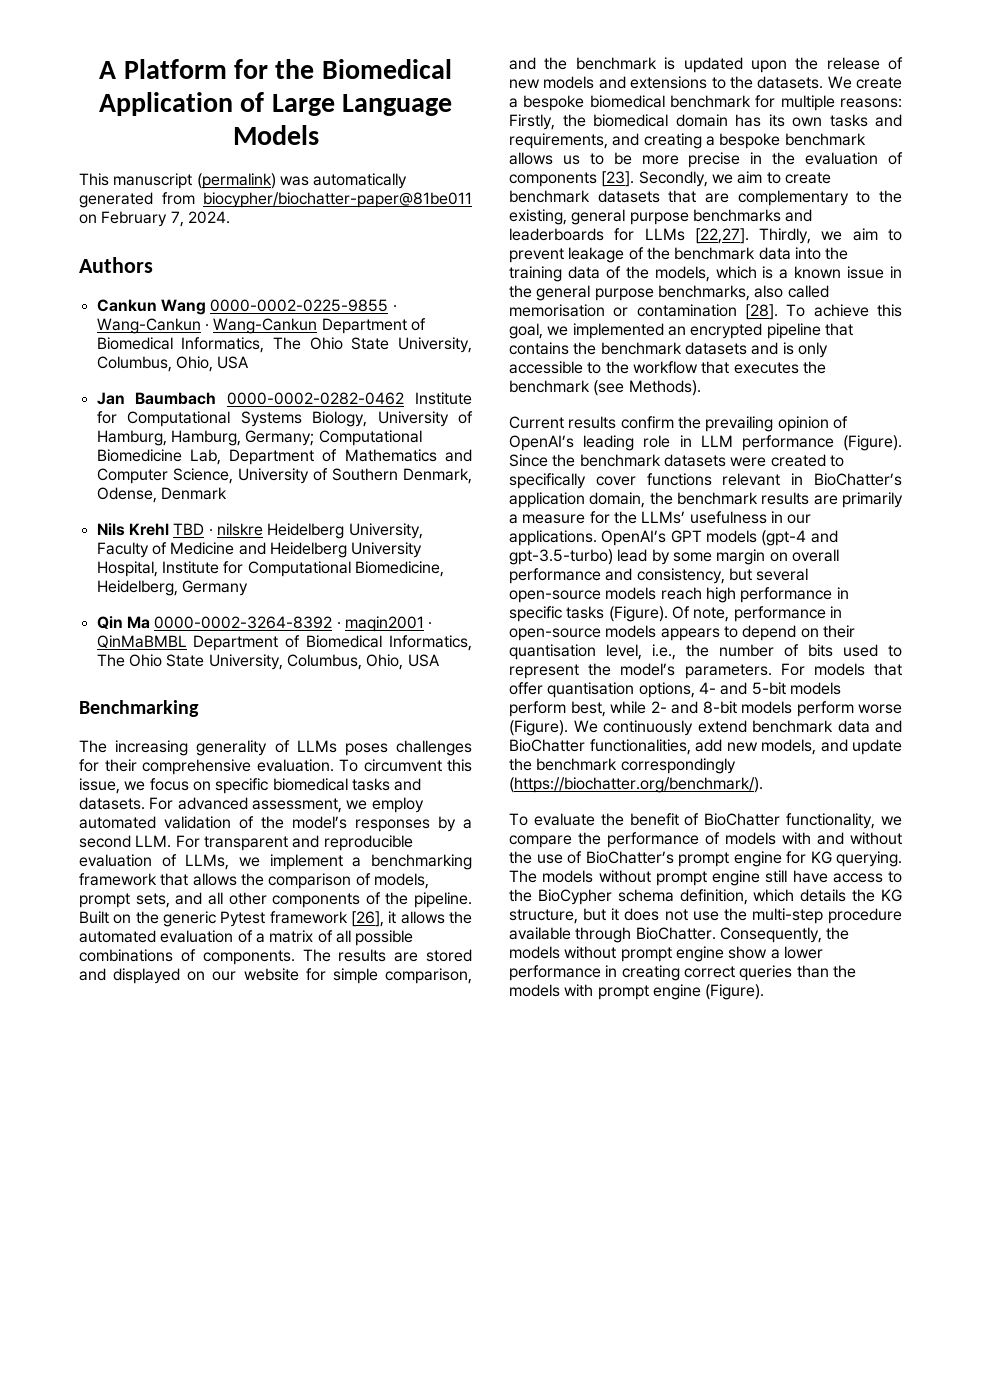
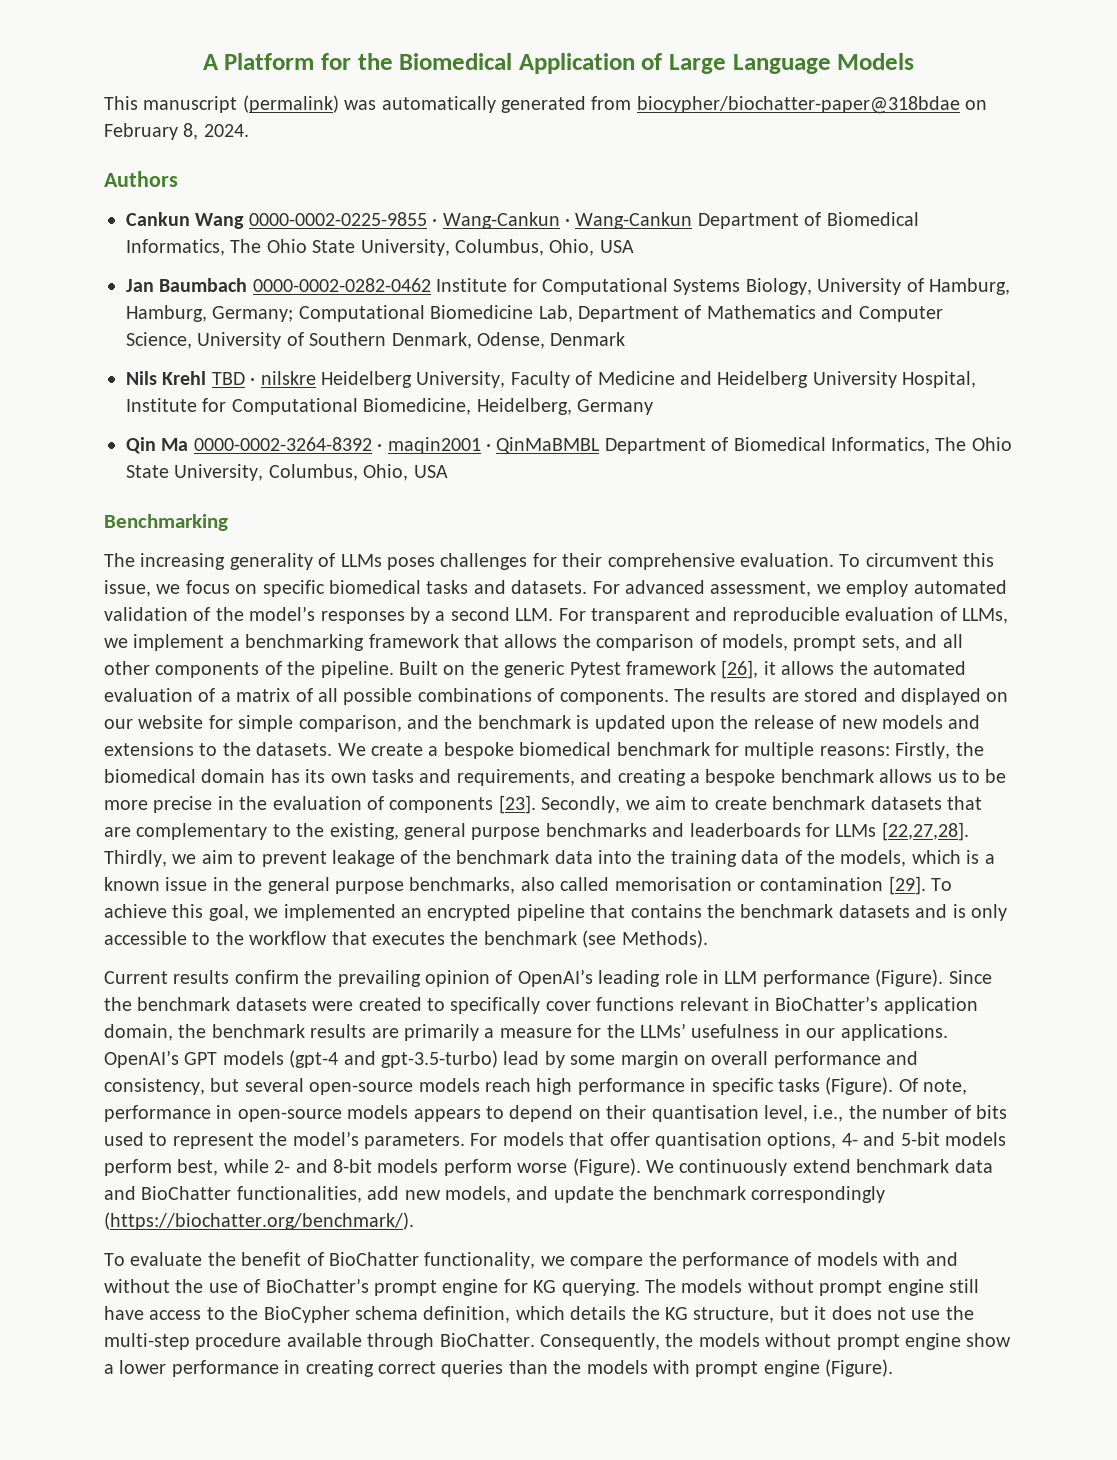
[203,192,472,208] biocypher/biochatter-paper@81be011 -> [636,96,960,114] biocypher/biochatter-paper@318bdae
[170,211,184,227] 7, -> [183,123,199,140] 8,
[694,228,749,244] [22,27]. -> [881,822,969,841] [22,27,28].
[745,304,778,320] [28]. -> [888,876,926,895] [29].

